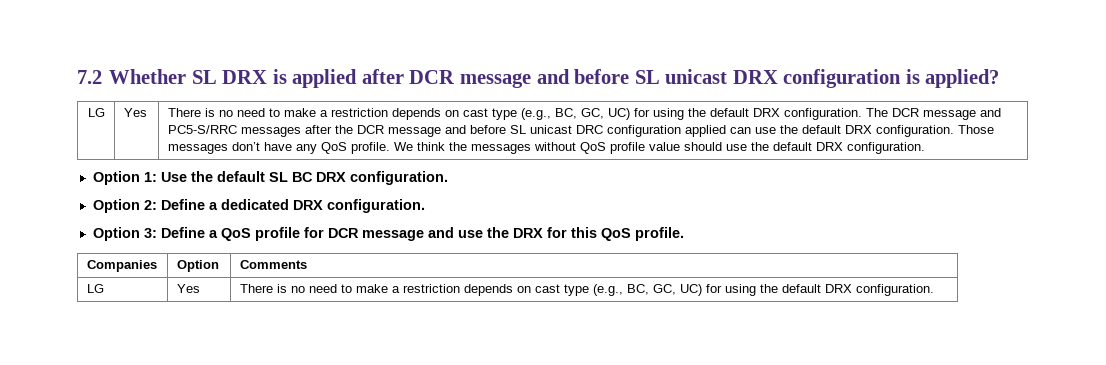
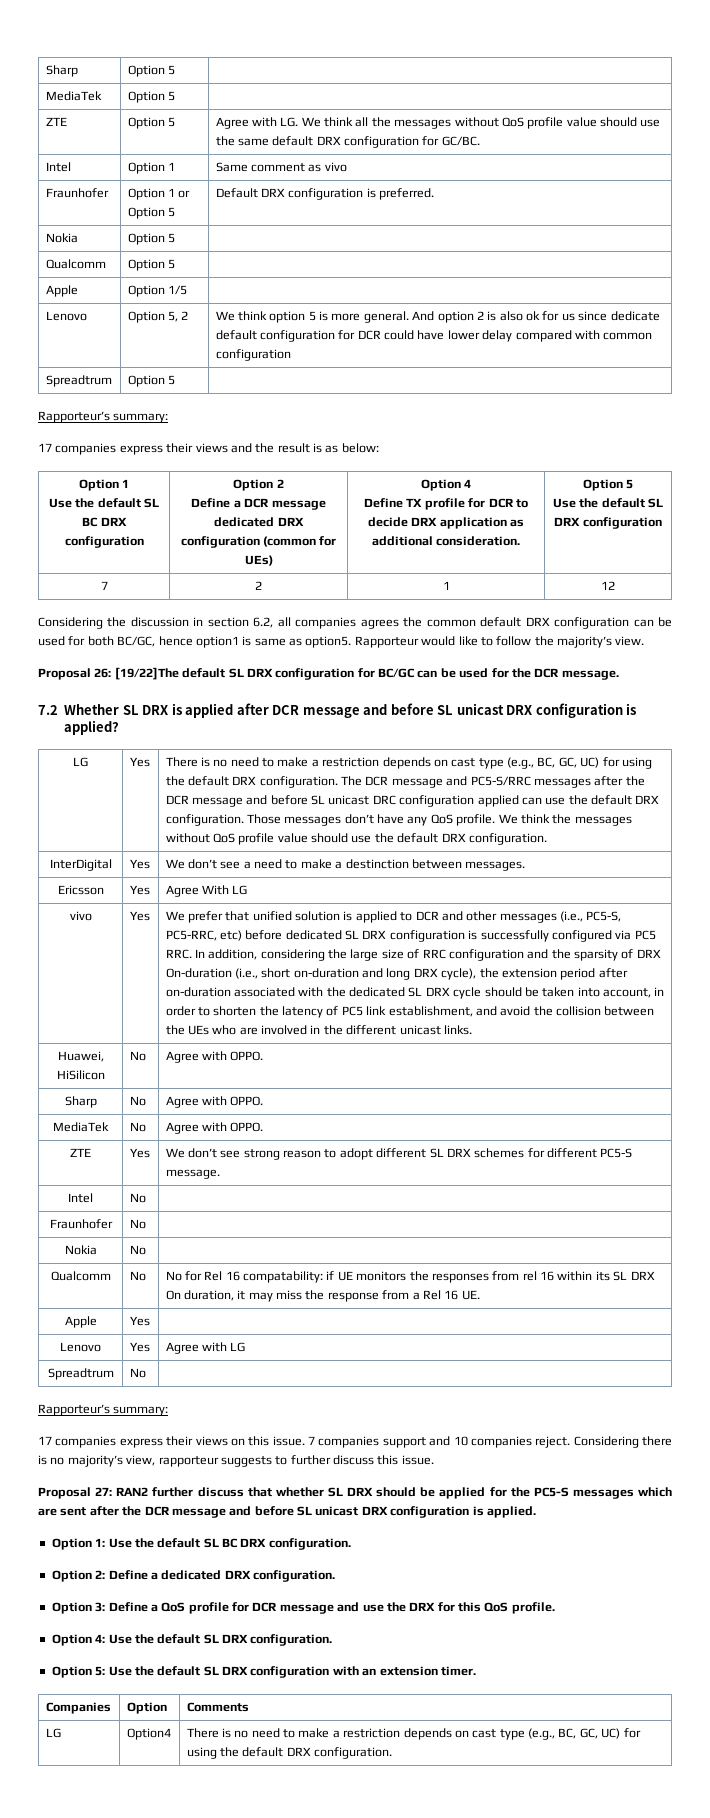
(77, 77) none -> [45,65,78,77] [127,65,175,77] [45,91,102,101] [127,91,175,103] [45,117,67,126] [127,117,175,129] [215,117,661,129] [215,136,480,148] [45,162,71,172] [127,162,175,174] [215,162,347,172] [45,188,109,198] [127,188,191,200] [127,207,175,219] [215,188,435,200] [45,233,78,243] [127,233,175,245] [45,259,106,269] [127,259,175,271] [45,285,78,297] [127,285,187,297] [45,311,87,321] [127,311,189,323] [215,311,660,323] [215,330,653,342] [215,349,291,361] [45,375,112,387] [127,375,175,387] [38,411,169,423] [38,443,379,455] [78,479,130,491] [48,498,160,508] [82,517,127,527] [64,536,144,548] [233,479,284,491] [191,498,326,510] [214,517,304,527] [180,536,337,548] [244,555,273,566] [420,479,472,491] [364,498,528,510] [367,517,525,529] [371,536,521,546] [582,479,634,491] [552,498,664,508] [554,517,662,529] [100,581,108,590] [255,581,262,590] [442,581,450,590] [601,581,615,590] [38,617,672,629] [38,636,645,648] [38,667,619,680] Sharp | Option 5 | // MediaTek | Option 5 | // ZTE | Option 5 | Agree with LG. We think all the messages without QoS profile value should use the same default DRX configuration for GC/BC. // Intel | Option 1 | Same comment as vivo // Fraunhofer | Option 1 or Option 5 | Default DRX configuration is preferred. // Nokia | Option 5 | // Qualcomm | Option 5 | // Apple | Option 1/5 | // Lenovo | Option 5, 2 | We think option 5 is more general. And option 2 is also ok for us since dedicate default configuration for DCR could have lower delay compared with common configuration // Spreadtrum | Option 5 | // Rapporteur’s summary: // 17 companies express their views and the result is as below: // Option 1 // Use the default SL BC DRX configuration | Option 2 // Define a DCR message dedicated DRX configuration (common for UEs) | Option 4 // Define TX profile for DCR to decide DRX application as additional consideration. | Option 5 // Use the default SL DRX configuration // 7 | 2 | 1 | 12 // Considering the discussion in section 6.2, all companies agrees the common default DRX configuration can be used for both BC/GC, hence option1 is same as option5. Rapporteur would like to follow the majority’s view. // Proposal 26: [19/22]The default SL DRX configuration for BC/GC can be used for the DCR message. //
(925, 148) none -> [49,859,112,871] [129,859,150,869] [165,859,526,871] [57,885,104,895] [129,885,150,895] [165,885,248,897] [69,911,92,921] [129,911,150,921] [165,911,622,923] [165,930,656,942] [165,949,661,961] [165,968,628,980] [165,987,665,999] [165,1006,655,1018] [165,1025,472,1035] [57,1051,104,1062] [56,1070,105,1080] [129,1051,146,1061] [165,1051,264,1063] [64,1096,97,1108] [129,1096,146,1106] [165,1096,264,1108] [53,1122,109,1132] [129,1122,146,1132] [165,1122,264,1134] [70,1148,91,1157] [129,1148,150,1158] [165,1148,633,1160] [165,1169,220,1179] [68,1193,93,1203] [129,1193,146,1203] [49,1219,113,1229] [129,1219,146,1229] [64,1245,97,1255] [129,1245,146,1255] [50,1271,111,1281] [129,1271,146,1281] [165,1271,655,1283] [165,1290,480,1302] [64,1316,97,1328] [129,1316,150,1326] [60,1342,101,1352] [129,1342,150,1352] [165,1342,246,1354] [47,1368,114,1380] [129,1368,146,1378] [38,1404,169,1416] [38,1436,672,1448] [38,1455,434,1467] [38,1487,672,1499] [38,1506,536,1518] // InterDigital | Yes | We don’t see a need to make a destinction between messages. // Ericsson | Yes | Agree With LG // vivo | Yes | We prefer that unified solution is applied to DCR and other messages (i.e., PC5-S, PC5-RRC, etc) before dedicated SL DRX configuration is successfully configured via PC5 RRC. In addition, considering the large size of RRC configuration and the sparsity of DRX On-duration (i.e., short on-duration and long DRX cycle), the extension period after on-duration associated with the dedicated SL DRX cycle should be taken into account, in order to shorten the latency of PC5 link establishment, and avoid the collision between the UEs who are involved in the different unicast links. // Huawei, HiSilicon | No | Agree with OPPO. // Sharp | No | Agree with OPPO. // MediaTek | No | Agree with OPPO. // ZTE | Yes | We don’t see strong reason to adopt different SL DRX schemes for different PC5-S message. // Intel | No | // Fraunhofer | No | // Nokia | No | // Qualcomm | No | No for Rel 16 compatability: if UE monitors the responses from rel 16 within its SL DRX On duration, it may miss the response from a Rel 16 UE. // Apple | Yes | // Lenovo | Yes | Agree with LG // Spreadtrum | No | // Rapporteur’s summary: // 17 companies express their views on this issue. 7 companies support and 10 companies reject. Considering there is no majority’s view, rapporteur suggests to further discuss this issue. // Proposal 27: RAN2 further discuss that whether SL DRX should be applied for the PC5-S messages which are sent after the DCR message and before SL unicast DRX configuration is applied.
(684, 234) none -> [51,1634,333,1646] [51,1666,476,1678] // Option 4: Use the default SL DRX configuration. // Option 5: Use the default SL DRX configuration with an extension timer.
[176,284,200,293] Yes -> [126,1728,171,1740] Option4

